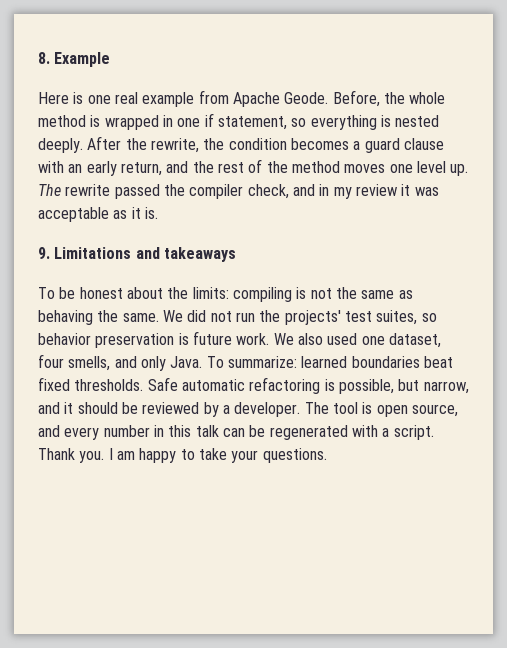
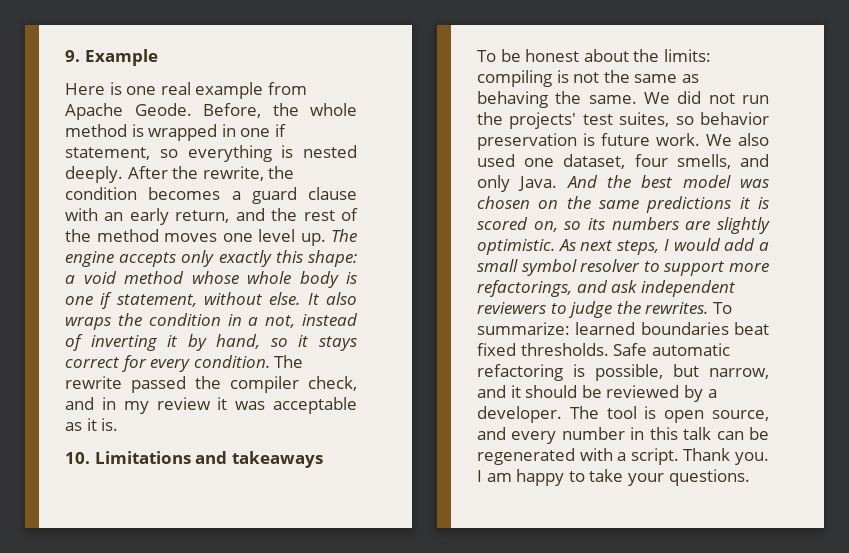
[38,52,50,64] 8. -> [65,50,80,62] 9.
(61, 190) none -> [65,250,357,267] [65,271,357,288] [65,292,357,309] [65,313,358,330] [65,334,358,351] [65,355,304,372] engine accepts only exactly this shape: a void method whose whole body is one if statement, without else. It also wraps the condition in a not, instead of inverting it by hand, so it stays correct for every condition. The
[38,247,50,259] 9. -> [65,452,90,464] 10.
(203, 362) none -> [566,175,769,188] [477,196,769,213] [477,217,770,234] [477,238,769,255] [477,259,769,276] [477,280,736,297] [477,301,709,318] And the best model was chosen on the same predictions it is scored on, so its numbers are slightly optimistic. As next steps, I would add a small symbol resolver to support more refactorings, and ask independent reviewers to judge the rewrites.

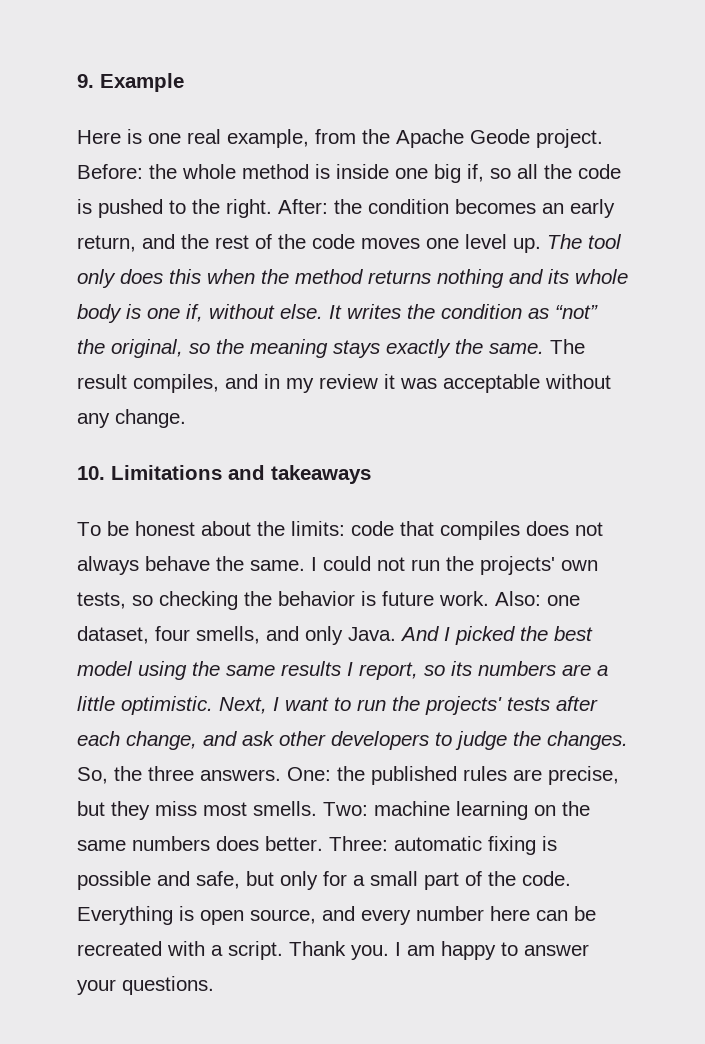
[195,82,307,99] [65,103,357,120] [65,124,286,141] [65,145,357,162] [65,166,295,183] [65,187,357,204] [65,208,98,221] example from Apache Geode. Before, the whole method is wrapped in one if statement, so everything is nested deeply. After the rewrite, the condition becomes a guard clause with -> [227,129,603,148] [77,164,621,183] [77,199,536,218] example, from the Apache Geode project. Before: the whole method is inside one big if, so all the code is pushed to the right. After: the condition becomes
[96,229,159,242] method -> [312,234,355,249] code
[65,250,357,267] [65,271,239,284] engine accepts only exactly this shape: a void method whose -> [588,234,622,249] [77,269,569,288] tool only does this when the method returns nothing and its
[100,292,197,309] if statement, -> [186,304,203,322] if,
[326,292,357,305] [65,313,358,330] [65,334,358,351] [65,355,304,372] [65,376,357,393] also wraps the condition in a not, instead of inverting it by hand, so it stays correct for every condition. The rewrite passed the compiler check, -> [347,304,598,319] [77,339,585,358] [77,374,219,393] writes the condition as “not” the original, so the meaning stays exactly the same. The result compiles,
[65,418,119,431] as it is. -> [545,374,611,389] [77,409,186,428] without any change.
[477,70,699,87] [477,91,769,108] [477,112,769,129] [477,133,769,150] [477,154,515,167] compiling is not the same as behaving the same. We did not run the projects' test suites, so behavior preservation is future work. We also used -> [351,521,603,540] [77,556,598,575] [77,591,541,610] code that compiles does not always behave the same. I could not run the projects' own tests, so checking the behavior is future work. Also:
(598, 181) none -> [444,626,515,645] I picked
[740,179,769,188] [477,196,769,213] [477,217,770,234] [477,238,769,255] [477,259,769,276] [477,280,736,297] [477,301,732,318] [477,322,769,335] [477,343,730,356] [477,364,769,381] [477,385,717,402] [477,406,637,423] was chosen on the same predictions it is scored on, so its numbers are slightly optimistic. As next steps, I would add a small symbol resolver to support more refactorings, and ask independent reviewers to judge the rewrites. To summarize: learned boundaries beat fixed thresholds. Safe automatic refactoring is possible, but narrow, and it should be reviewed by a developer. The tool -> [138,661,608,680] [77,696,598,715] [77,731,628,750] [77,766,619,785] [77,801,590,820] [77,836,557,855] [77,871,571,890] [77,906,173,925] using the same results I report, so its numbers are a little optimistic. Next, I want to run the projects' tests after each change, and ask other developers to judge the changes. So, the three answers. One: the published rules are precise, but they miss most smells. Two: machine learning on the same numbers does better. Three: automatic fixing is possible and safe, but only for a small part of the code. Everything
[630,427,712,440] in this talk -> [490,906,530,921] here
[477,448,575,465] regenerated -> [77,941,162,956] recreated
[589,469,624,482] take -> [524,944,589,956] answer

